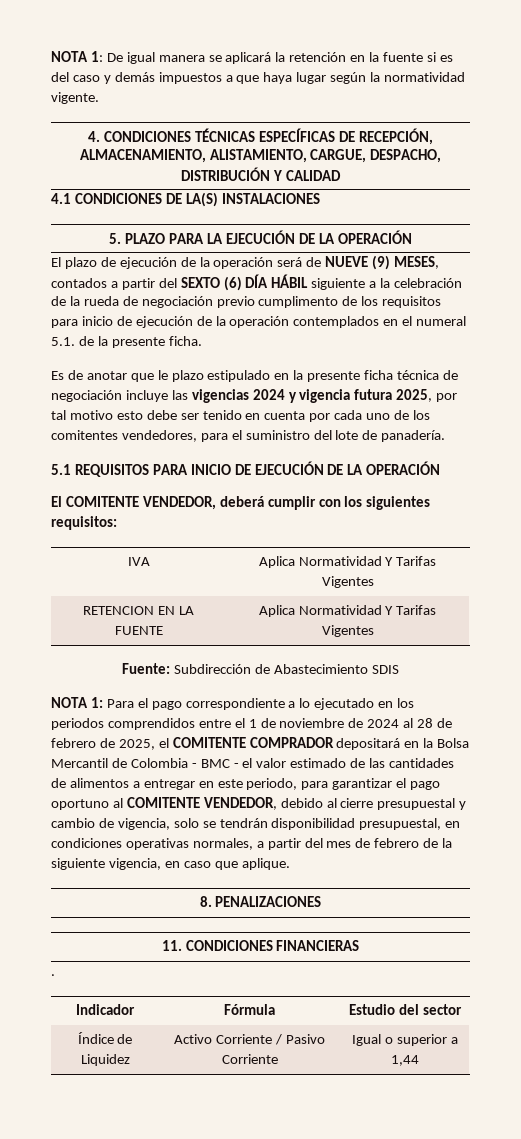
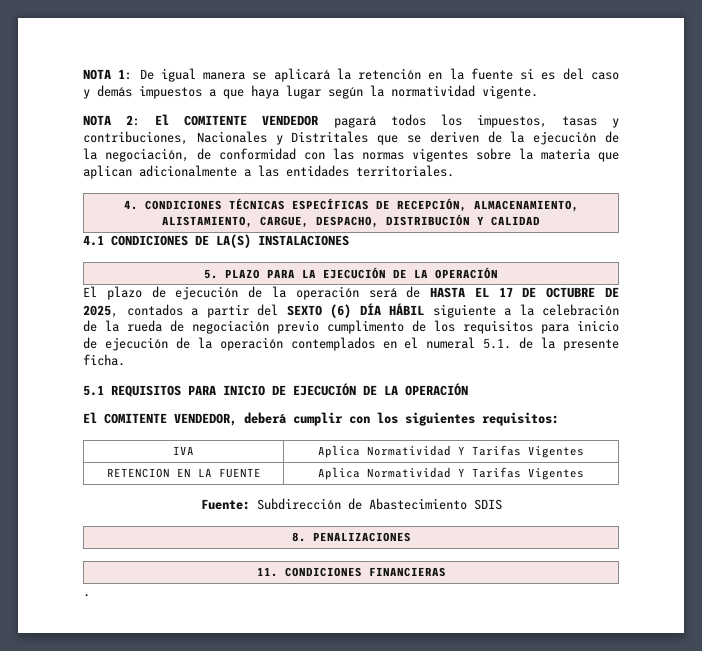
(99, 98) none -> [83,114,620,128] [83,131,619,145] [83,148,619,162] [83,165,454,179] // NOTA 2: El COMITENTE VENDEDOR pagará todos los impuestos, tasas y contribuciones, Nacionales y Distritales que se deriven de la ejecución de la negociación, de conformidad con las normas vigentes sobre la materia que aplican adicionalmente a las entidades territoriales.
[325,255,440,270] NUEVE (9) MESES, -> [430,287,619,298] [83,305,118,318] HASTA EL 17 DE OCTUBRE DE 2025,
[51,370,458,382] [51,389,458,403] [51,410,430,422] [51,430,446,442] // Es de anotar que le plazo estipulado en la presente ficha técnica de negociación incluye las vigencias 2024 y vigencia futura 2025, por tal motivo esto debe ser tenido en cuenta por cada uno de los comitentes vendedores, para el suministro del lote de panadería. -> (125, 360) none
[51,697,415,710] [51,718,453,730] [51,737,470,750] [51,758,455,768] [51,778,441,790] [51,797,467,810] [51,818,461,830] [51,838,453,850] [51,858,290,870] // NOTA 1: Para el pago correspondiente a lo ejecutado en los periodos comprendidos entre el 1 de noviembre de 2024 al 28 de febrero de 2025, el COMITENTE COMPRADOR depositará en la Bolsa Mercantil de Colombia - BMC - el valor estimado de las cantidades de alimentos a entregar en este periodo, para garantizar el pago oportuno al COMITENTE VENDEDOR, debido al cierre presupuestal y cambio de vigencia, solo se tendrán disponibilidad presupuestal, en condiciones operativas normales, a partir del mes de febrero de la siguiente vigencia, en caso que aplique. -> (502, 504) none
[76,1004,135,1015] [224,1004,275,1015] [349,1004,462,1015] [77,1032,133,1044] [80,1054,130,1066] [174,1034,325,1045] [221,1054,278,1064] [352,1034,458,1046] [391,1055,419,1066] // Indicador | Fórmula | Estudio del sector // Índice de Liquidez | Activo Corriente / Pasivo Corriente | Igual o superior a 1,44 -> (90, 595) none

